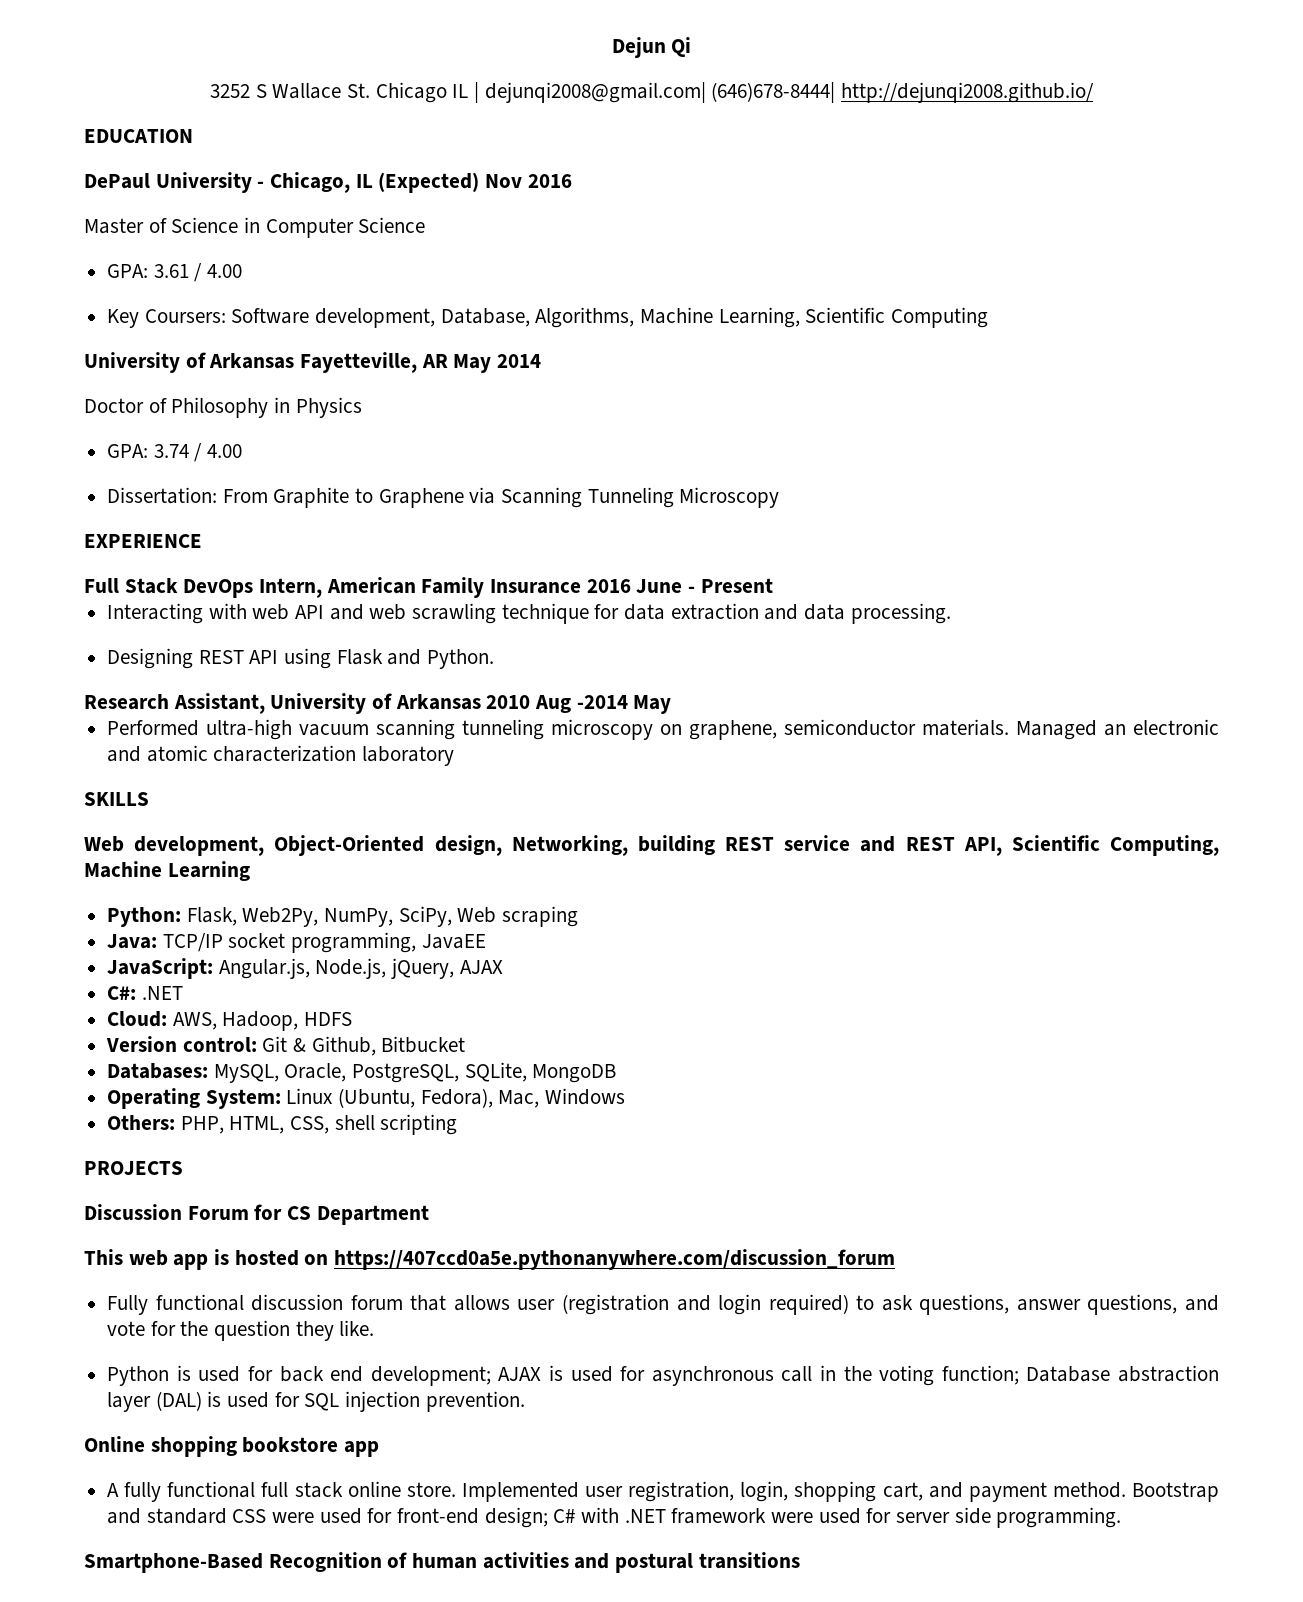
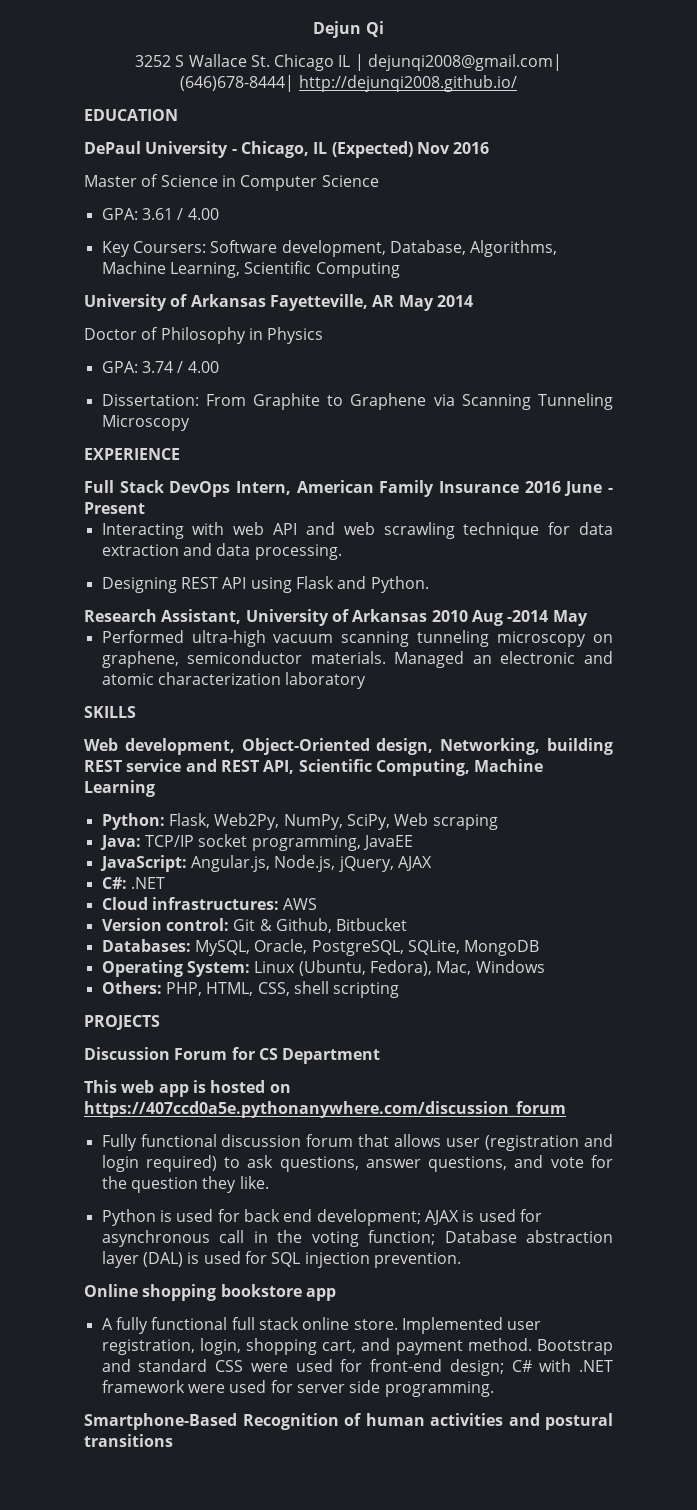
[107,1011,353,1031] Cloud: AWS, Hadoop, HDFS -> [101,897,318,910] Cloud infrastructures: AWS

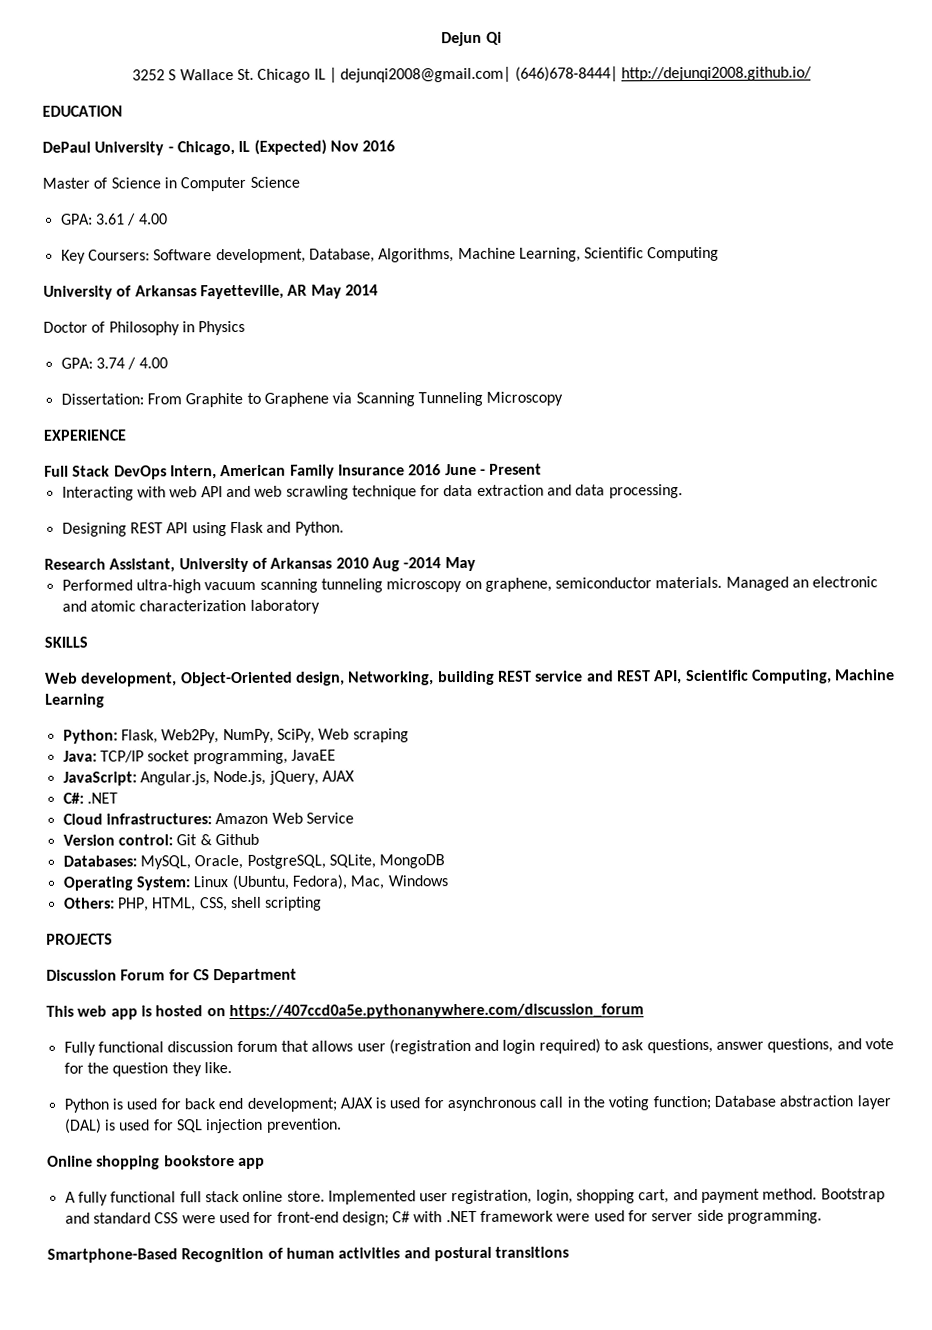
[283,898,318,910] AWS -> [215,812,354,825] Amazon Web Service
[275,918,408,933] Github, Bitbucket -> [214,833,259,846] Github

